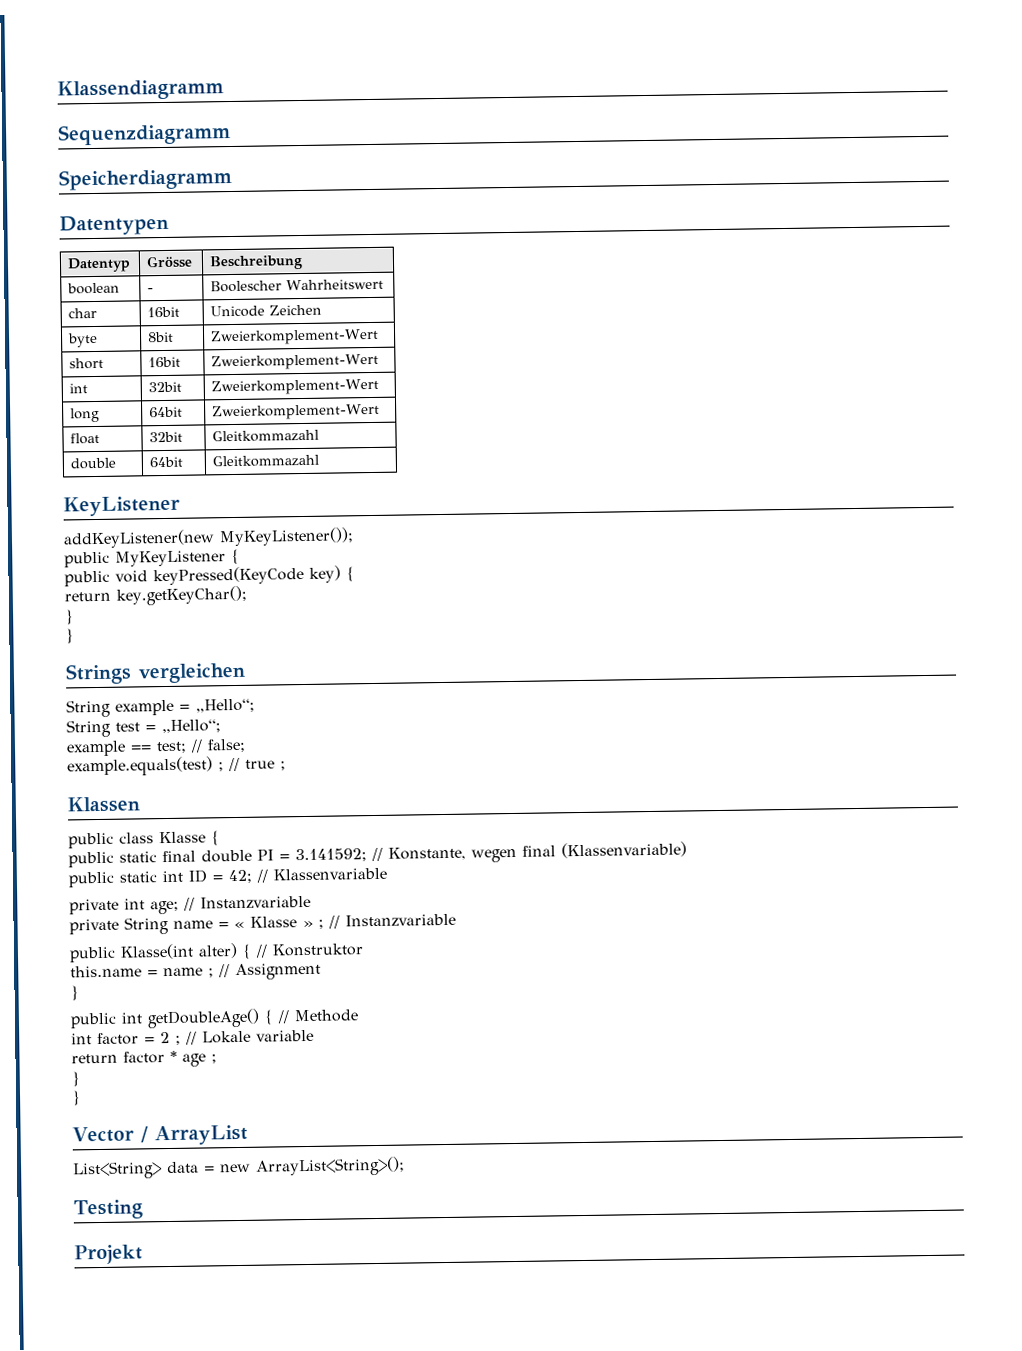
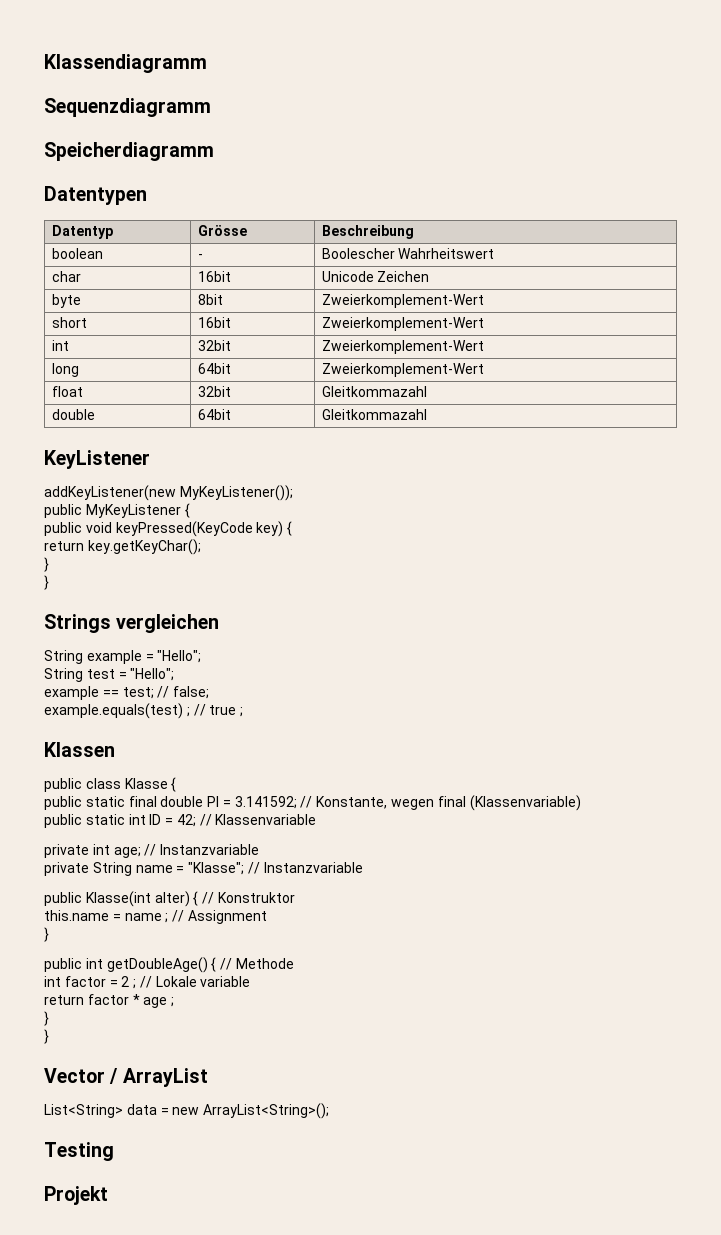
[195,698,255,713] „Hello“; -> [157,650,202,663] "Hello";
[161,719,221,734] „Hello“; -> [130,668,175,681] "Hello";
[234,916,324,929] « Klasse » ; -> [188,862,245,875] "Klasse";

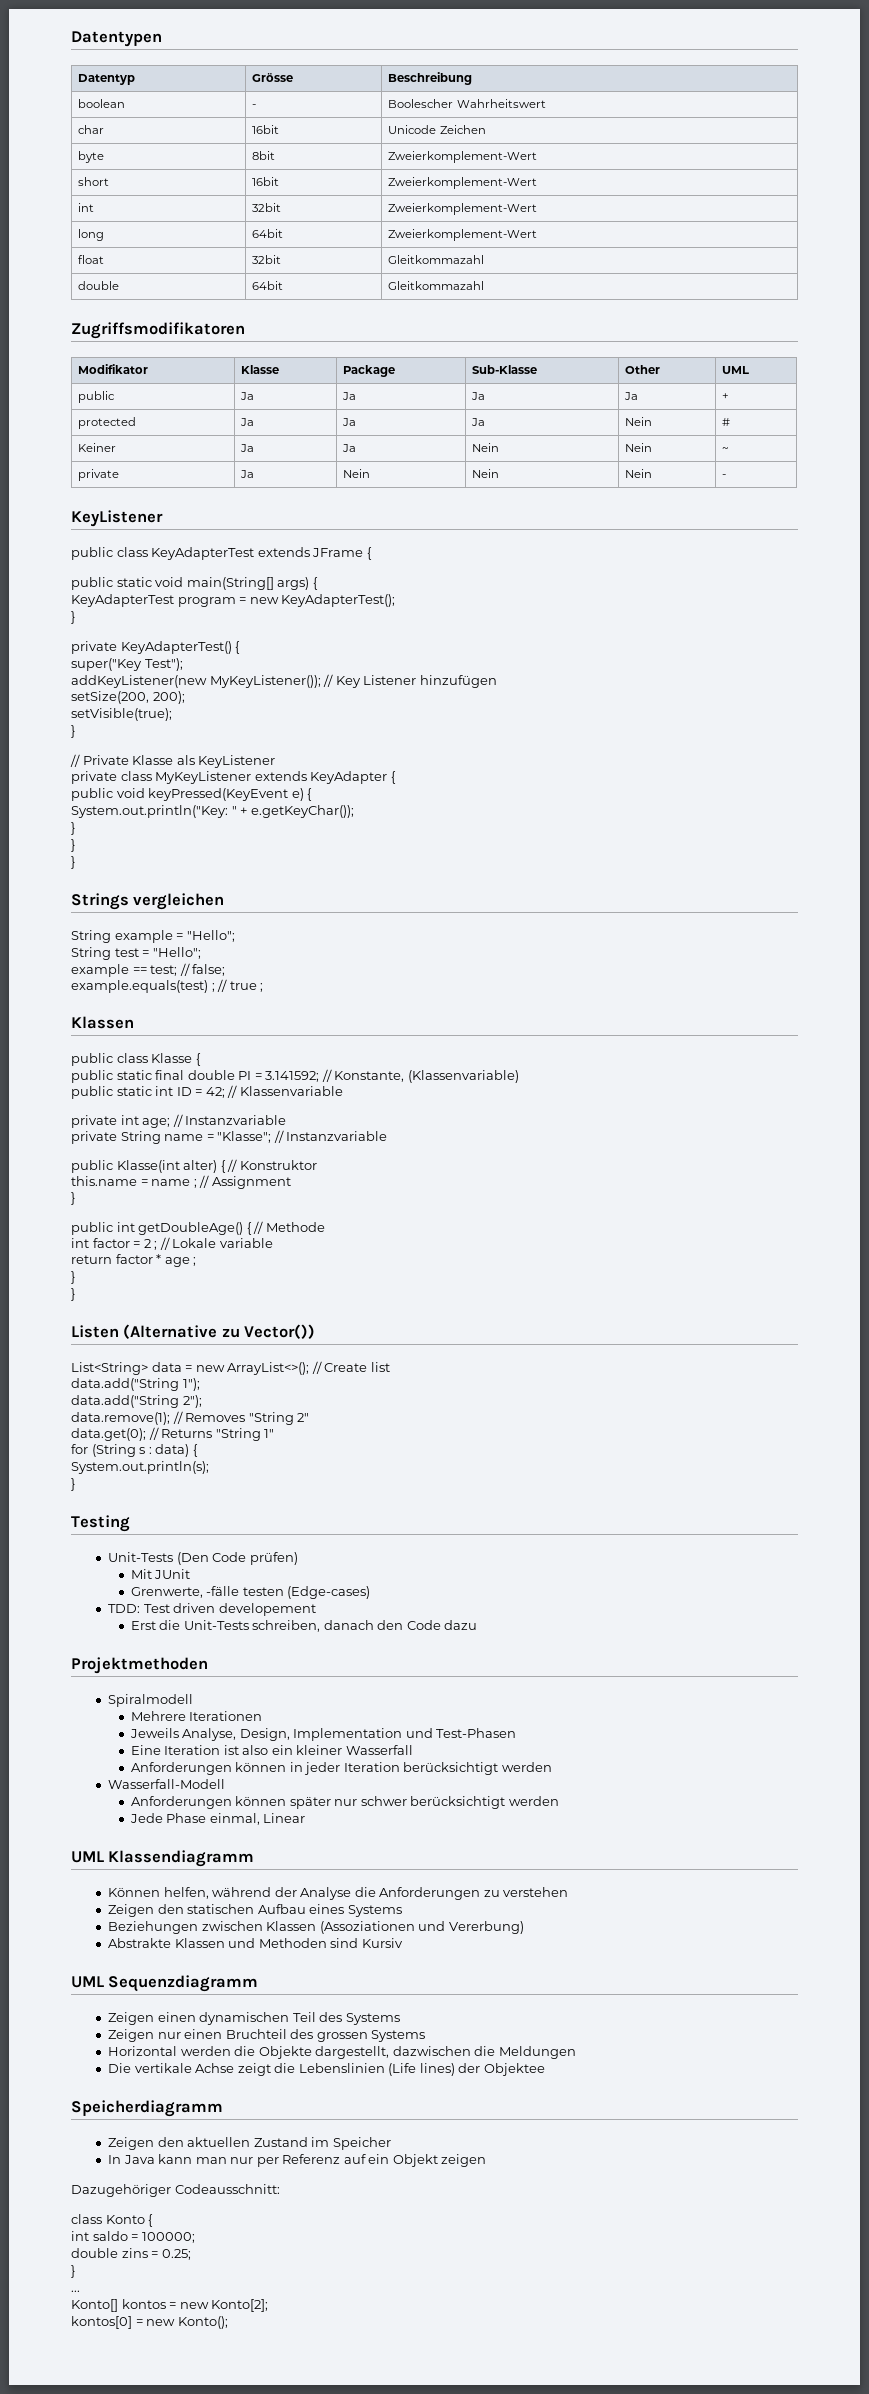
[44,54,207,73] [44,98,211,117] [44,142,214,161] Klassendiagramm // Sequenzdiagramm // Speicherdiagramm // -> (71, 39) none
[44,450,150,469] [44,485,293,501] [44,504,181,518] KeyListener // addKeyListener(new MyKeyListener()); // public MyKeyListener -> [71,322,245,339] [78,364,149,374] [241,365,280,374] [343,365,396,377] [472,365,538,374] [625,365,661,374] [722,366,750,374] [78,391,116,403] [240,392,255,400] [342,392,357,400] [471,392,486,400] [624,392,639,400] [722,393,730,400] [78,417,137,429] [240,418,255,426] [342,418,357,426] [471,418,486,426] [625,417,653,426] [722,418,731,426] [78,443,117,452] [240,444,255,452] [342,444,357,452] [472,443,500,452] [625,443,653,452] [722,447,730,452] [78,469,120,481] [240,470,255,478] [343,469,371,478] [472,469,500,478] [625,469,653,478] [722,474,727,478] [71,510,163,527] [71,547,372,560] [71,577,318,590] [71,594,396,607] [71,611,75,624] [71,641,241,654] [71,658,183,671] [71,674,497,688] [71,691,185,704] [71,708,172,721] [71,725,75,738] [70,754,276,768] [71,771,388,784] Zugriffsmodifikatoren // Modifikator | Klasse | Package | Sub-Klasse | Other | UML // public | Ja | Ja | Ja | Ja | + // protected | Ja | Ja | Ja | Nein | # // Keiner | Ja | Ja | Nein | Nein | ~ // private | Ja | Nein | Nein | Nein | - // KeyListener // public class KeyAdapterTest extends JFrame { // public static void main(String[] args) { // KeyAdapterTest program = new KeyAdapterTest(); // } // private KeyAdapterTest() { // super("Key Test"); // addKeyListener(new MyKeyListener()); // Key Listener hinzufügen // setSize(200, 200); // setVisible(true); // } // // Private Klasse als KeyListener // private class MyKeyListener extends KeyAdapter
[115,521,293,537] [44,539,201,555] keyPressed(KeyCode key) { // return key.getKeyChar(); -> [148,788,313,801] [71,805,354,818] [71,822,75,835] keyPressed(KeyEvent e) { // System.out.println("Key: " + e.getKeyChar()); // }
[391,796,466,810] wegen final -> (405, 1076) none
[44,1068,208,1087] Vector / ArrayList -> [71,1324,316,1339] Listen (Alternative zu Vector())
[203,1103,330,1119] [44,1142,114,1161] [44,1186,108,1205] ArrayList<String>(); // Testing // Projekt -> [227,1361,390,1375] [71,1378,200,1391] [71,1395,202,1408] [71,1411,310,1425] [71,1427,275,1441] [71,1444,198,1457] [71,1461,209,1474] [71,1478,75,1491] [71,1515,130,1532] [108,1552,298,1565] [130,1569,191,1579] [130,1586,371,1599] [108,1603,316,1616] [130,1620,478,1632] [71,1657,208,1674] [108,1694,194,1707] [130,1711,263,1721] [129,1728,517,1741] [130,1745,413,1755] [130,1762,552,1775] [108,1779,226,1789] [130,1796,559,1809] [129,1813,306,1825] [71,1850,255,1867] [108,1887,569,1900] [108,1904,402,1917] [108,1921,524,1934] [108,1938,403,1948] [71,1975,259,1992] [108,2012,400,2025] [108,2029,426,2042] [108,2046,576,2059] [108,2063,545,2076] [71,2100,223,2117] [108,2137,391,2150] [108,2154,487,2167] [71,2184,280,2197] [71,2214,154,2227] [71,2231,195,2243] [71,2248,191,2260] [71,2265,75,2278] [71,2290,80,2292] [71,2299,269,2312] [71,2316,228,2329] ArrayList<>(); // Create list // data.add("String 1"); // data.add("String 2"); // data.remove(1); // Removes "String 2" // data.get(0); // Returns "String 1" // for (String s : data) { // System.out.println(s); // } // Testing // Unit-Tests (Den Code prüfen) // Mit JUnit // Grenwerte, -fälle testen (Edge-cases) // TDD: Test driven developement // Erst die Unit-Tests schreiben, danach den Code dazu // Projektmethoden // Spiralmodell // Mehrere Iterationen // Jeweils Analyse, Design, Implementation und Test-Phasen // Eine Iteration ist also ein kleiner Wasserfall // Anforderungen können in jeder Iteration berücksichtigt werden // Wasserfall-Modell // Anforderungen können später nur schwer berücksichtigt werden // Jede Phase einmal, Linear // UML Klassendiagramm // Können helfen, während der Analyse die Anforderungen zu verstehen // Zeigen den statischen Aufbau eines Systems // Beziehungen zwischen Klassen (Assoziationen und Vererbung) // Abstrakte Klassen und Methoden sind Kursiv // UML Sequenzdiagramm // Zeigen einen dynamischen Teil des Systems // Zeigen nur einen Bruchteil des grossen Systems // Horizontal werden die Objekte dargestellt, dazwischen die Meldungen // Die vertikale Achse zeigt die Lebenslinien (Life lines) der Objektee // Speicherdiagramm // Zeigen den aktuellen Zustand im Speicher // In Java kann man nur per Referenz auf ein Objekt zeigen // Dazugehöriger Codeausschnitt: // class Konto { // int saldo = 100000; // double zins = 0.25; // } // ... // Konto[] kontos = new Konto[2]; // kontos[0] = new Konto();

